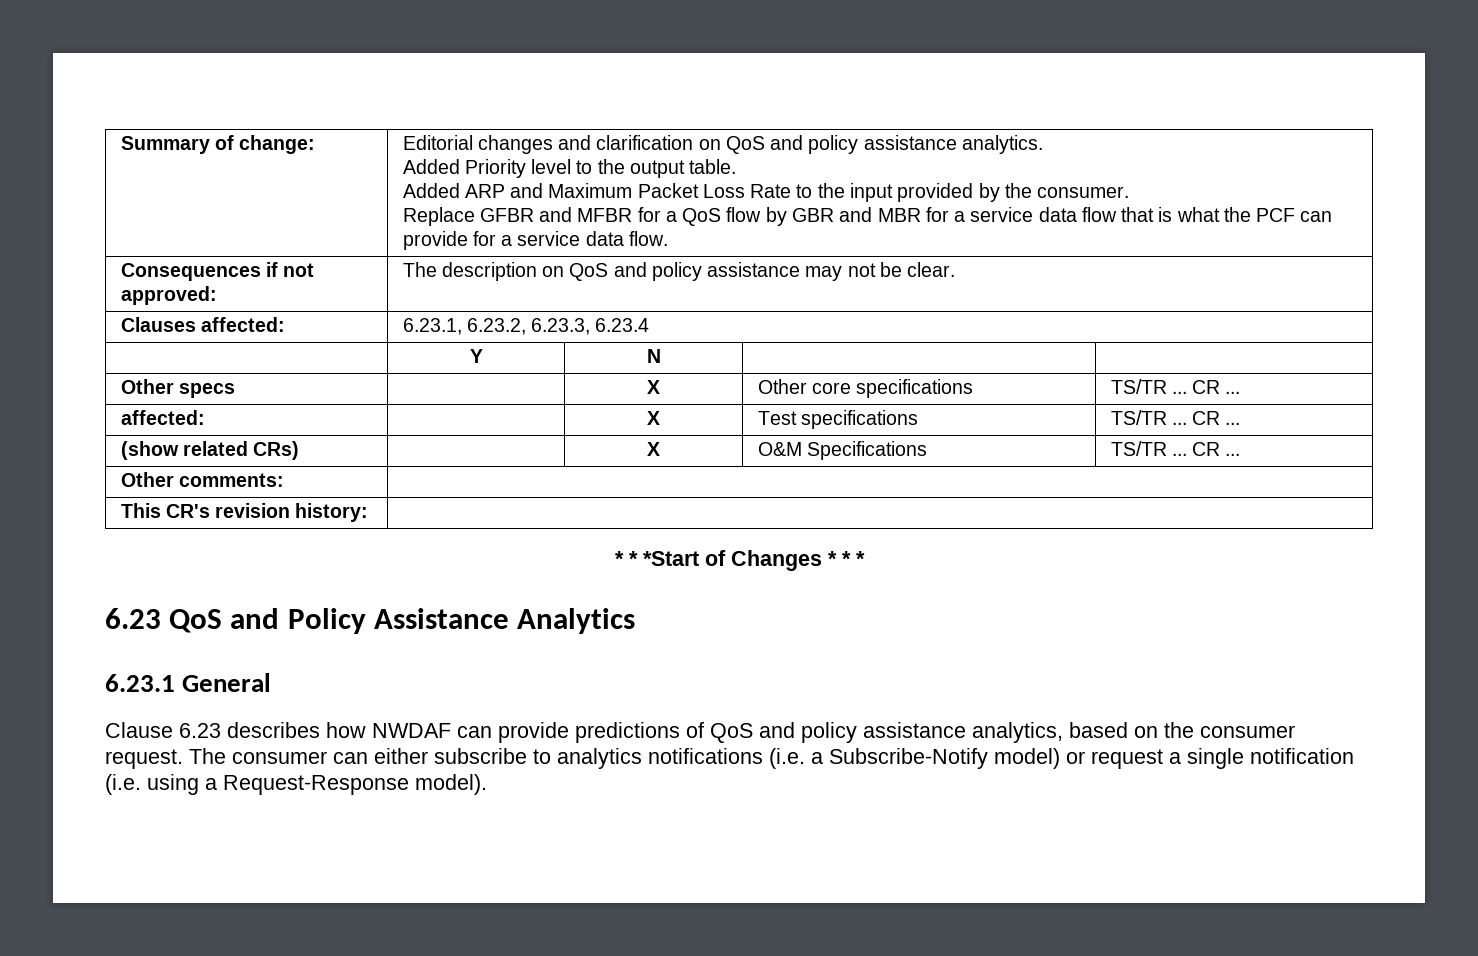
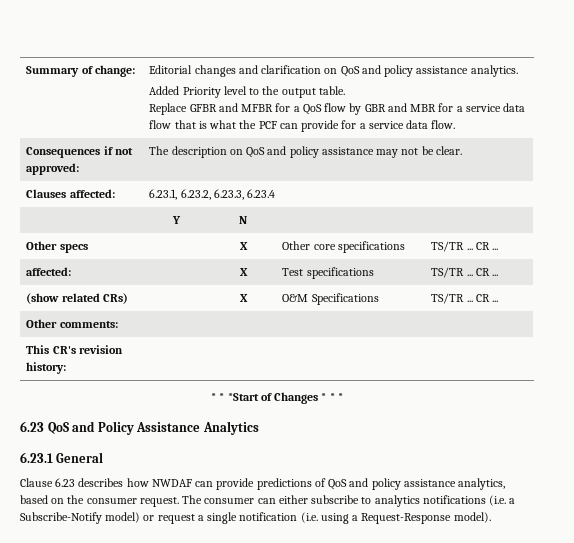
[402,183,1130,202] // Added ARP and Maximum Packet Loss Rate to the input provided by the consumer. -> (345, 90) none

